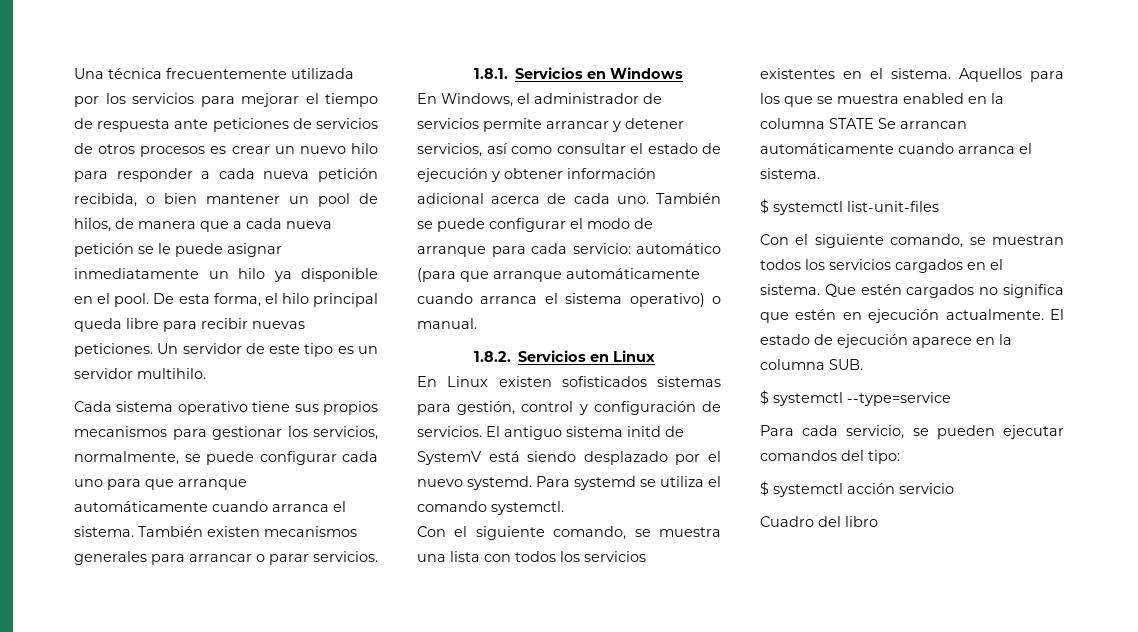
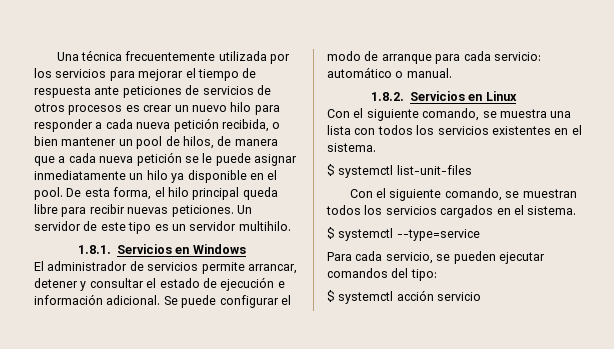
[74,401,378,415] [74,426,378,440] [74,451,378,465] [74,479,247,490] [74,501,346,512] [74,526,357,537] [74,551,378,565] // Cada sistema operativo tiene sus propios mecanismos para gestionar los servicios, normalmente, se puede configurar cada uno para que arranque automáticamente cuando arranca el sistema. También existen mecanismos generales para arrancar o parar servicios. -> (291, 226) none
[417,93,530,107] En Windows, el -> [34,261,44,271] El
[546,118,684,132] [417,143,552,157] arrancar y detener servicios, así como -> [247,264,297,274] [34,278,87,291] arrancar, detener y
[491,168,656,182] [417,193,721,204] [417,221,433,229] y obtener información adicional acerca de cada uno. También se -> [277,281,285,288] [34,294,178,305] e información adicional. Se
[417,268,700,282] [417,293,705,307] (para que arranque automáticamente cuando arranca el sistema operativo) -> (392, 72) none
[417,376,721,387] [417,401,721,415] [417,426,684,440] [417,451,721,465] [417,476,721,490] [417,501,564,515] // En Linux existen sofisticados sistemas para gestión, control y configuración de servicios. El antiguo sistema initd de SystemV está siendo desplazado por el nuevo systemd. Para systemd se utiliza el comando systemctl. -> (517, 96) none
[959,68,1064,82] [760,93,1004,107] [760,118,967,129] [760,143,1032,154] [760,168,820,179] Aquellos para los que se muestra enabled en la columna STATE Se arrancan automáticamente cuando arranca el sistema. -> (376, 147) none
[824,284,1064,298] [760,309,1064,323] [760,334,1012,348] [760,359,863,370] Que estén cargados no significa que estén en ejecución actualmente. El estado de ejecución aparece en la columna SUB. -> (577, 210) none
[760,516,878,527] // Cuadro del libro -> (482, 296) none

